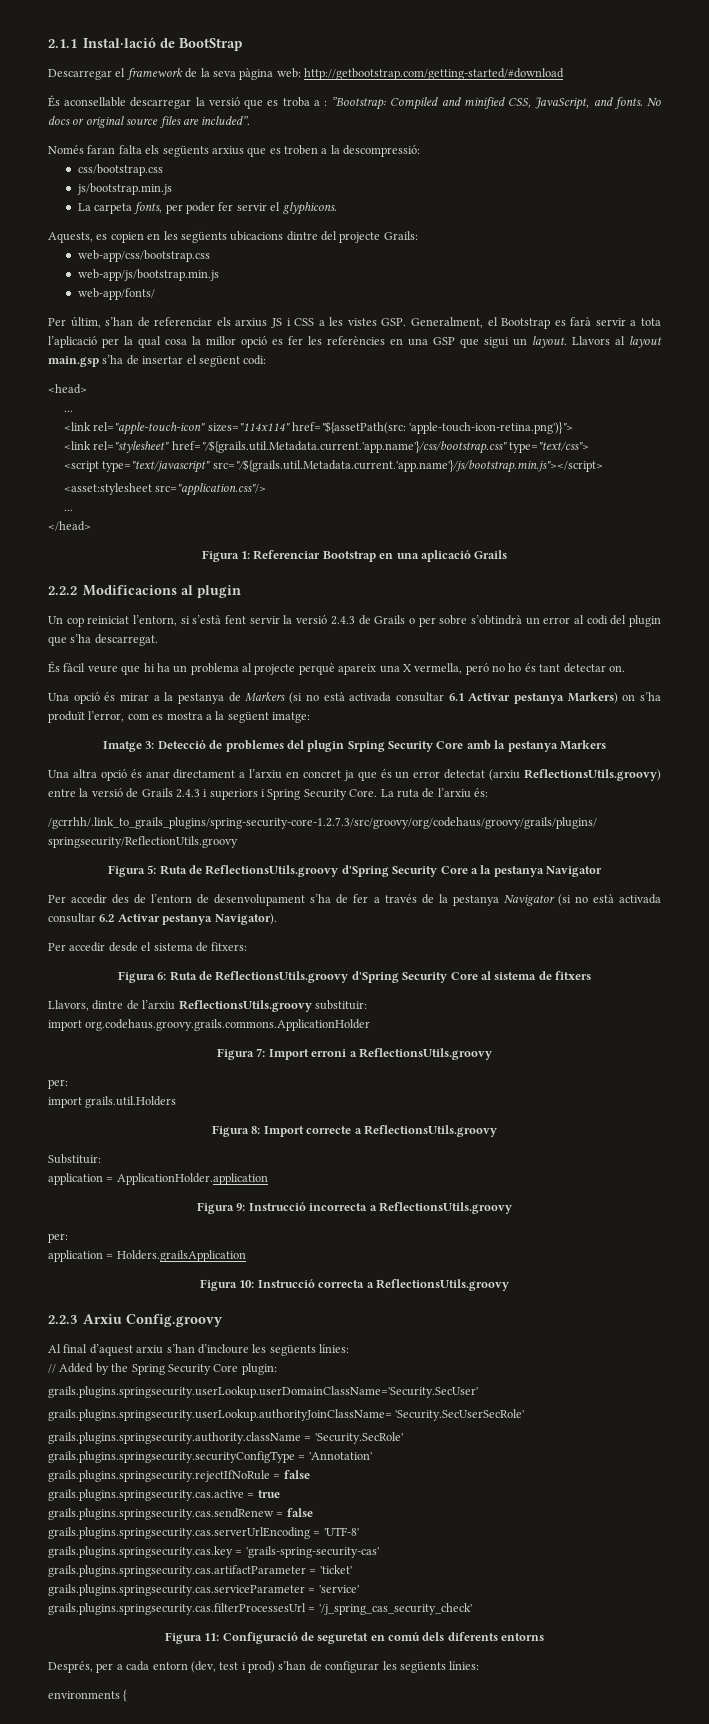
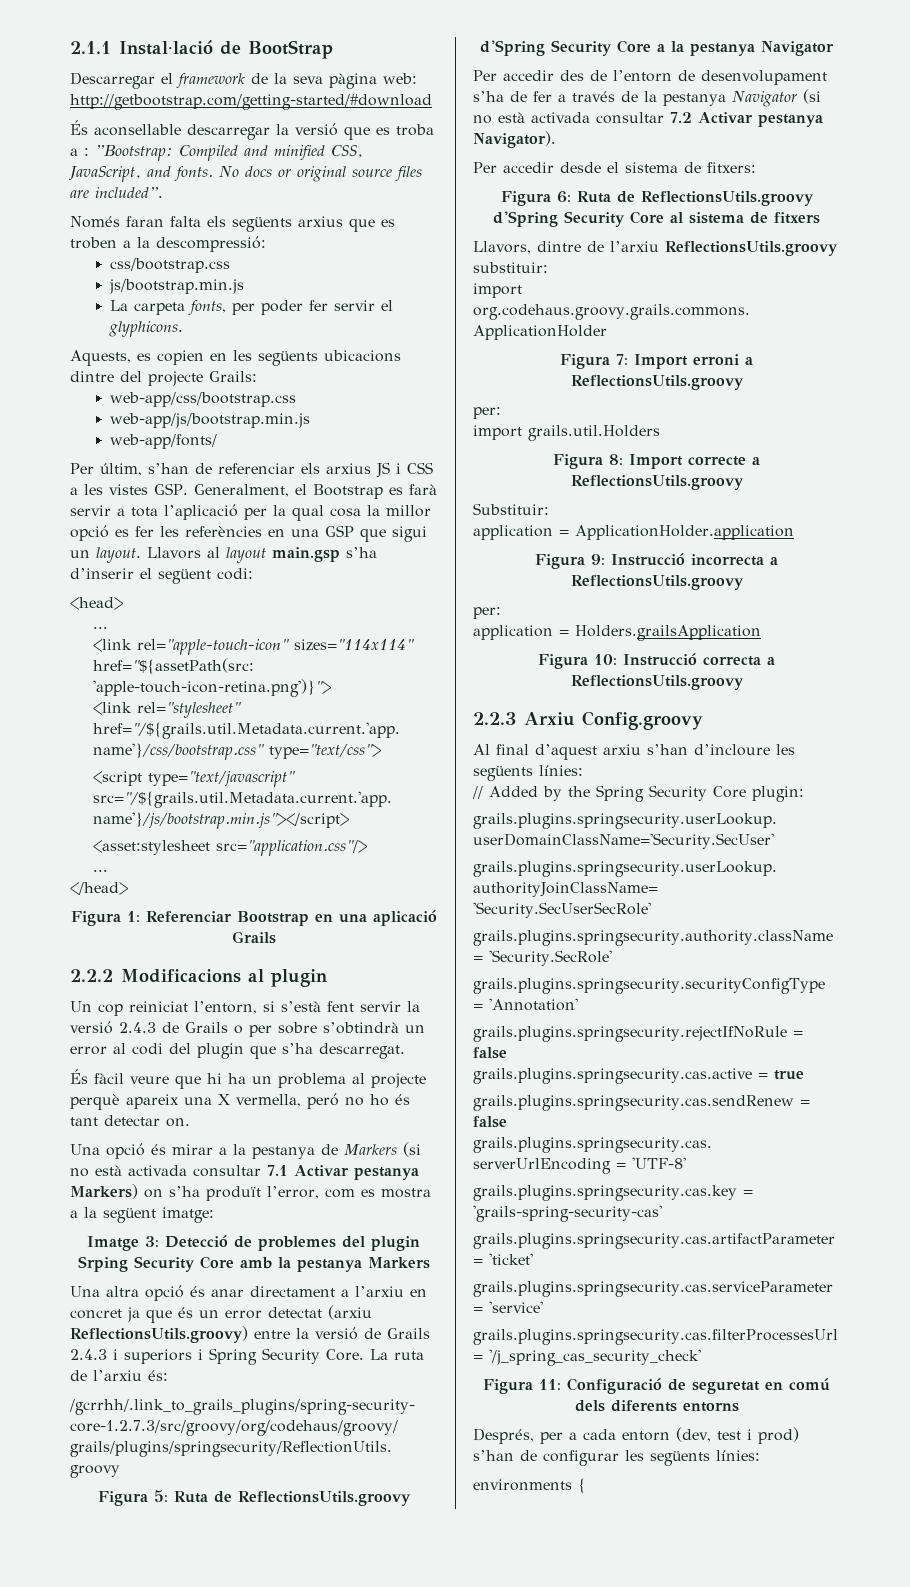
[126,355,184,365] de insertar -> [70,568,134,579] d’inserir
[448,693,464,701] 6.1 -> [267,1165,288,1176] 7.1
[99,914,115,922] 6.2 -> [670,112,692,123] 7.2

